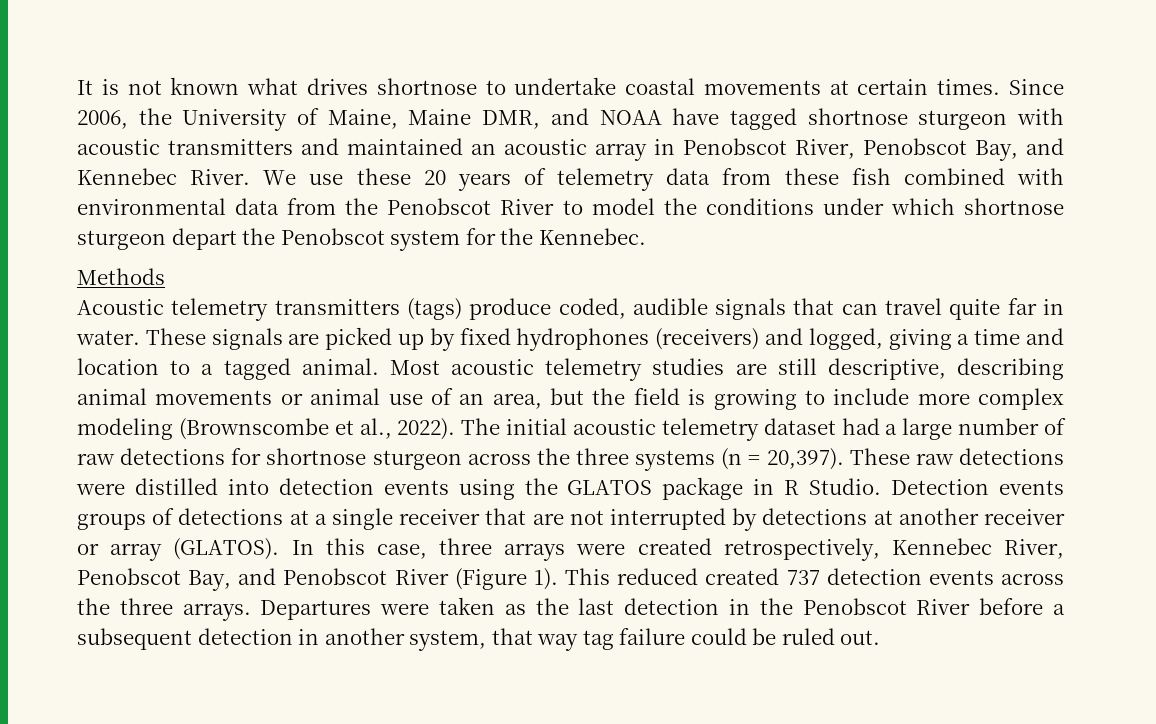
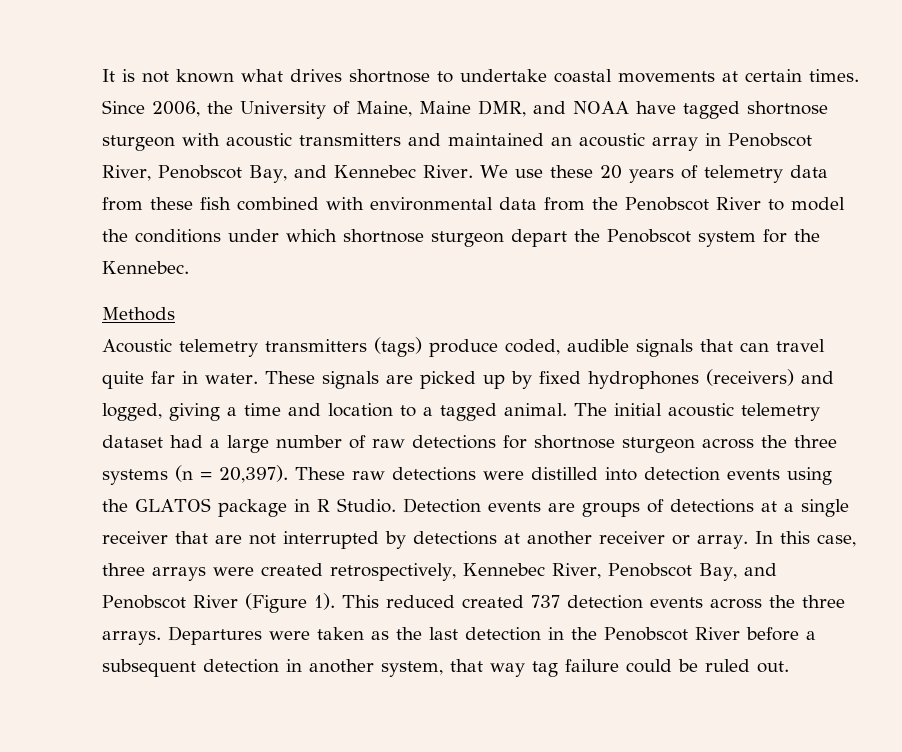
[389,358,1064,381] [77,388,1064,410] [77,418,456,440] Most acoustic telemetry studies are still descriptive, describing animal movements or animal use of an area, but the field is growing to include more complex modeling (Brownscombe et al., 2022). -> (567, 409) none
(1064, 487) none -> [547,503,575,512] are
[110,538,280,561] array (GLATOS). -> [697,535,748,549] array.

